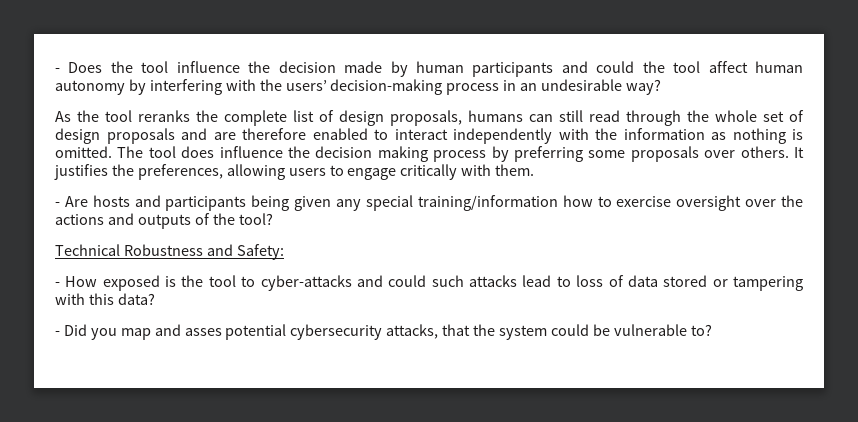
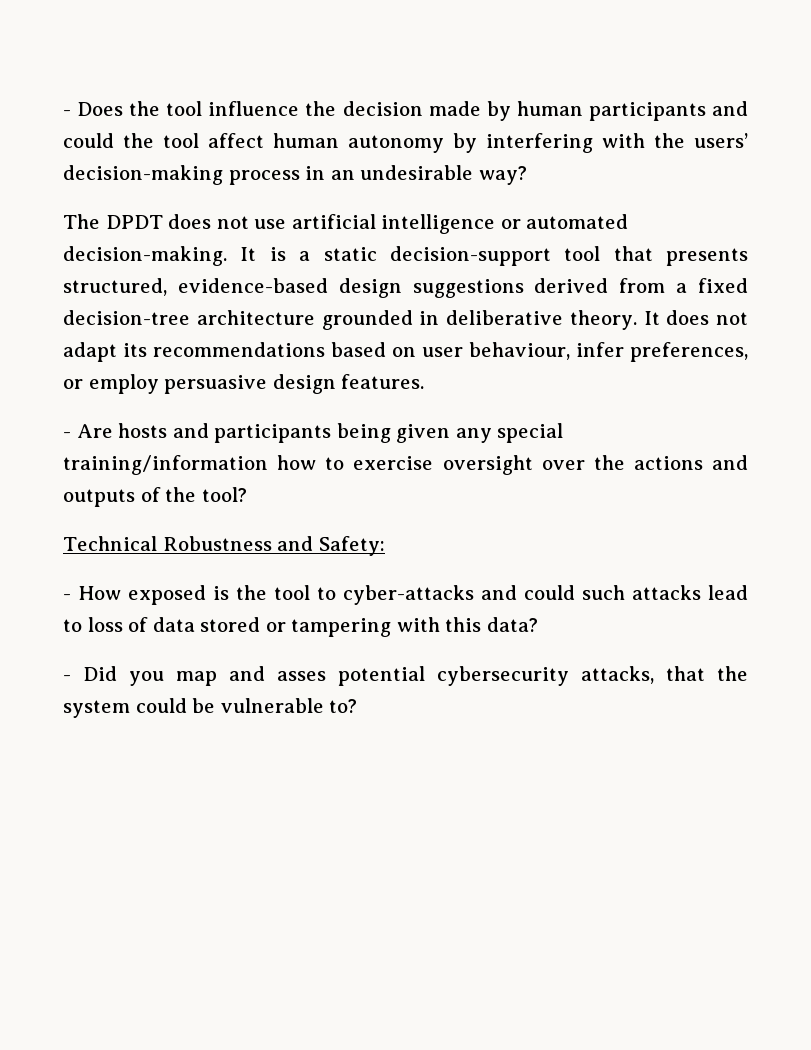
[55,110,804,126] [55,128,803,144] [55,146,804,162] [54,164,535,180] As the tool reranks the complete list of design proposals, humans can still read through the whole set of design proposals and are therefore enabled to interact independently with the information as nothing is omitted. The tool does influence the decision making process by preferring some proposals over others. It justifies the preferences, allowing users to engage critically with them. -> [63,214,629,234] [63,246,748,266] [63,278,748,298] [63,310,748,330] [63,342,748,362] [63,374,425,394] The DPDT does not use artificial intelligence or automated decision-making. It is a static decision-support tool that presents structured, evidence-based design suggestions derived from a fixed decision-tree architecture grounded in deliberative theory. It does not adapt its recommendations based on user behaviour, infer preferences, or employ persuasive design features.

